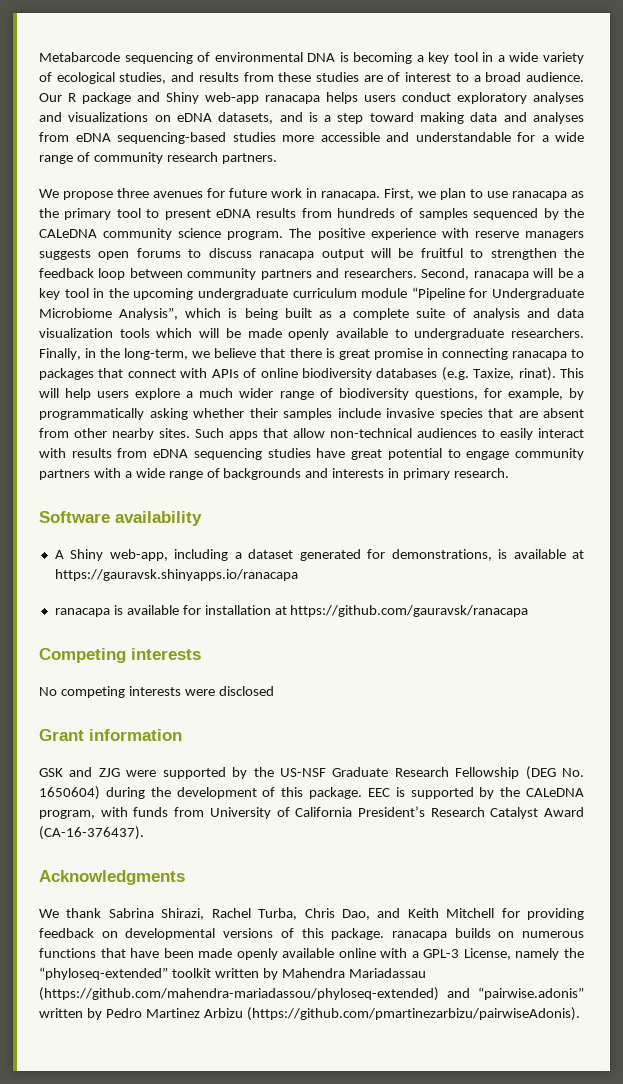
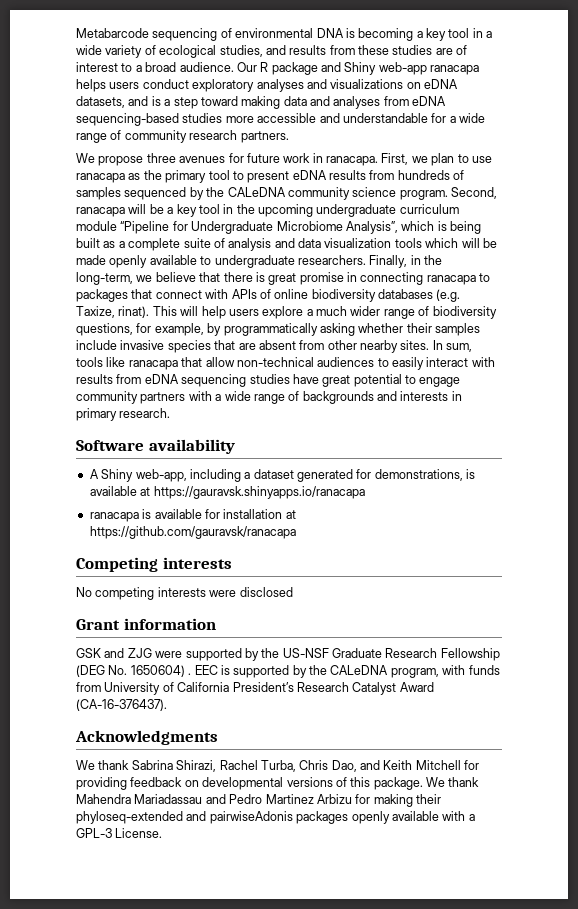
[289,228,584,240] [39,248,584,260] [39,268,417,280] The positive experience with reserve managers suggests open forums to discuss ranacapa output will be fruitful to strengthen the feedback loop between community partners and researchers. -> (448, 195) none
[195,428,258,440] Such apps -> [432,340,473,352] [76,357,178,370] In sum, tools like ranacapa
[105,787,362,799] during the development of this package. -> [188,673,192,675] .
[391,928,584,940] [39,948,376,960] ranacapa builds on numerous functions that have been made openly available online -> [426,777,480,787] [76,794,441,807] [76,811,439,824] We thank Mahendra Mariadassau and Pedro Martinez Arbizu for making their phyloseq-extended and pairwiseAdonis packages openly available
[463,948,585,960] [39,967,426,980] [39,987,584,1001] [39,1007,580,1021] License, namely the “phyloseq-extended” toolkit written by Mahendra Mariadassau (https://github.com/mahendra-mariadassou/phyloseq-extended) and “pairwise.adonis” written by Pedro Martinez Arbizu (https://github.com/pmartinezarbizu/pairwiseAdonis). -> [115,828,163,838] License.

